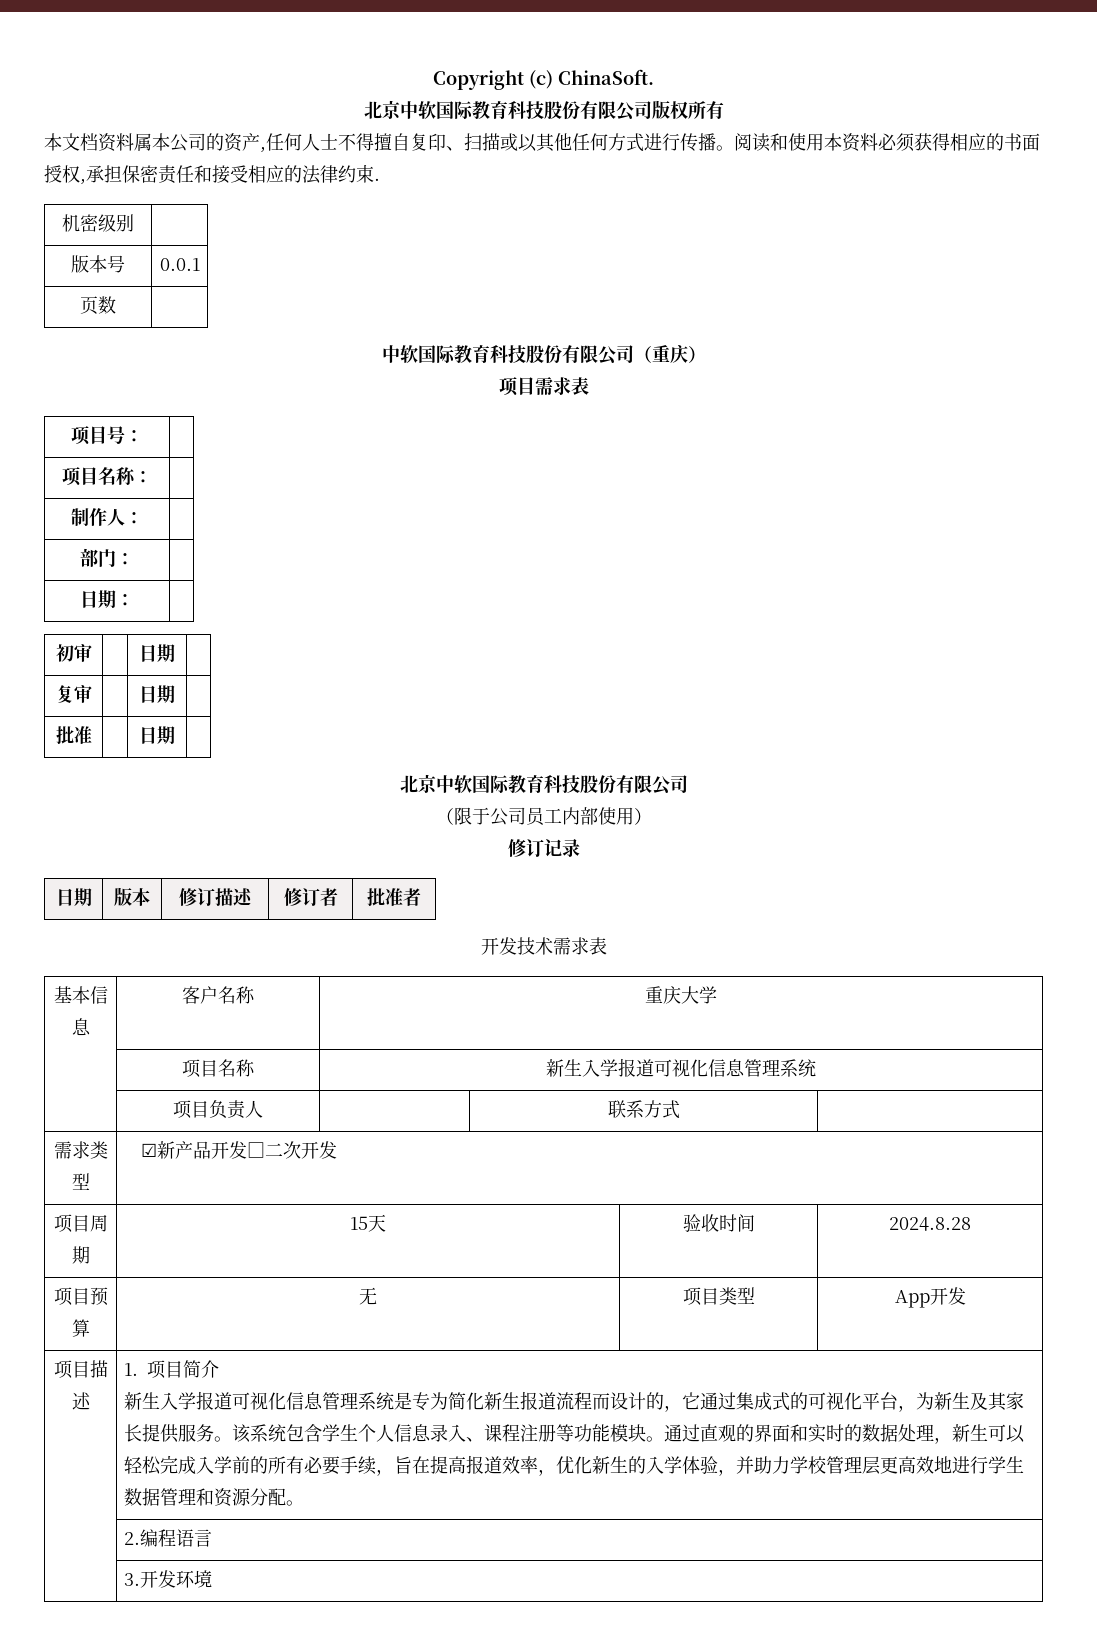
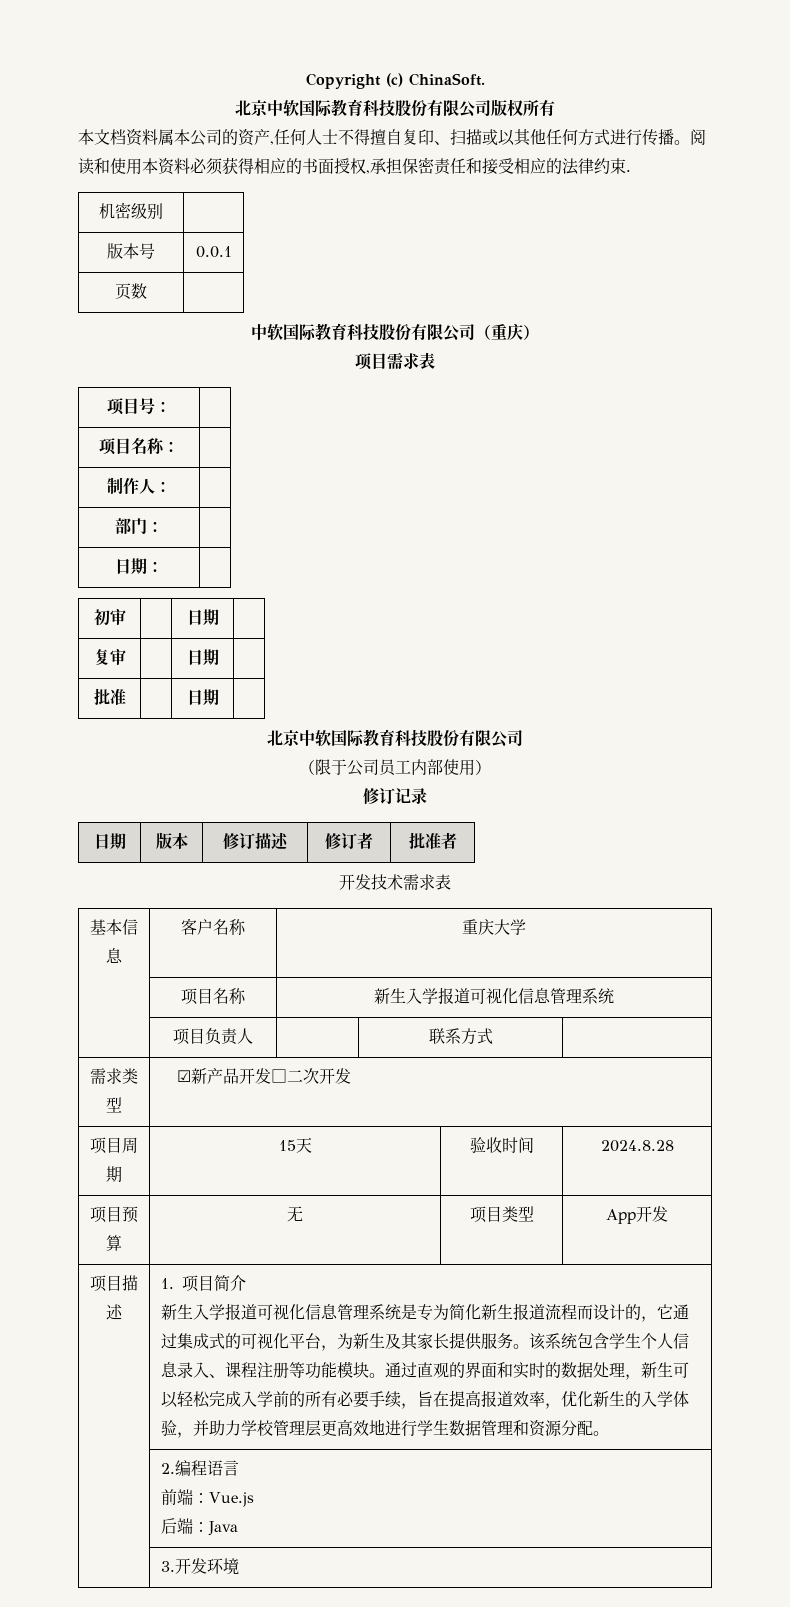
(212, 1538) none -> [160,1489,254,1507] [160,1518,238,1536] // 前端：Vue.js // 后端：Java

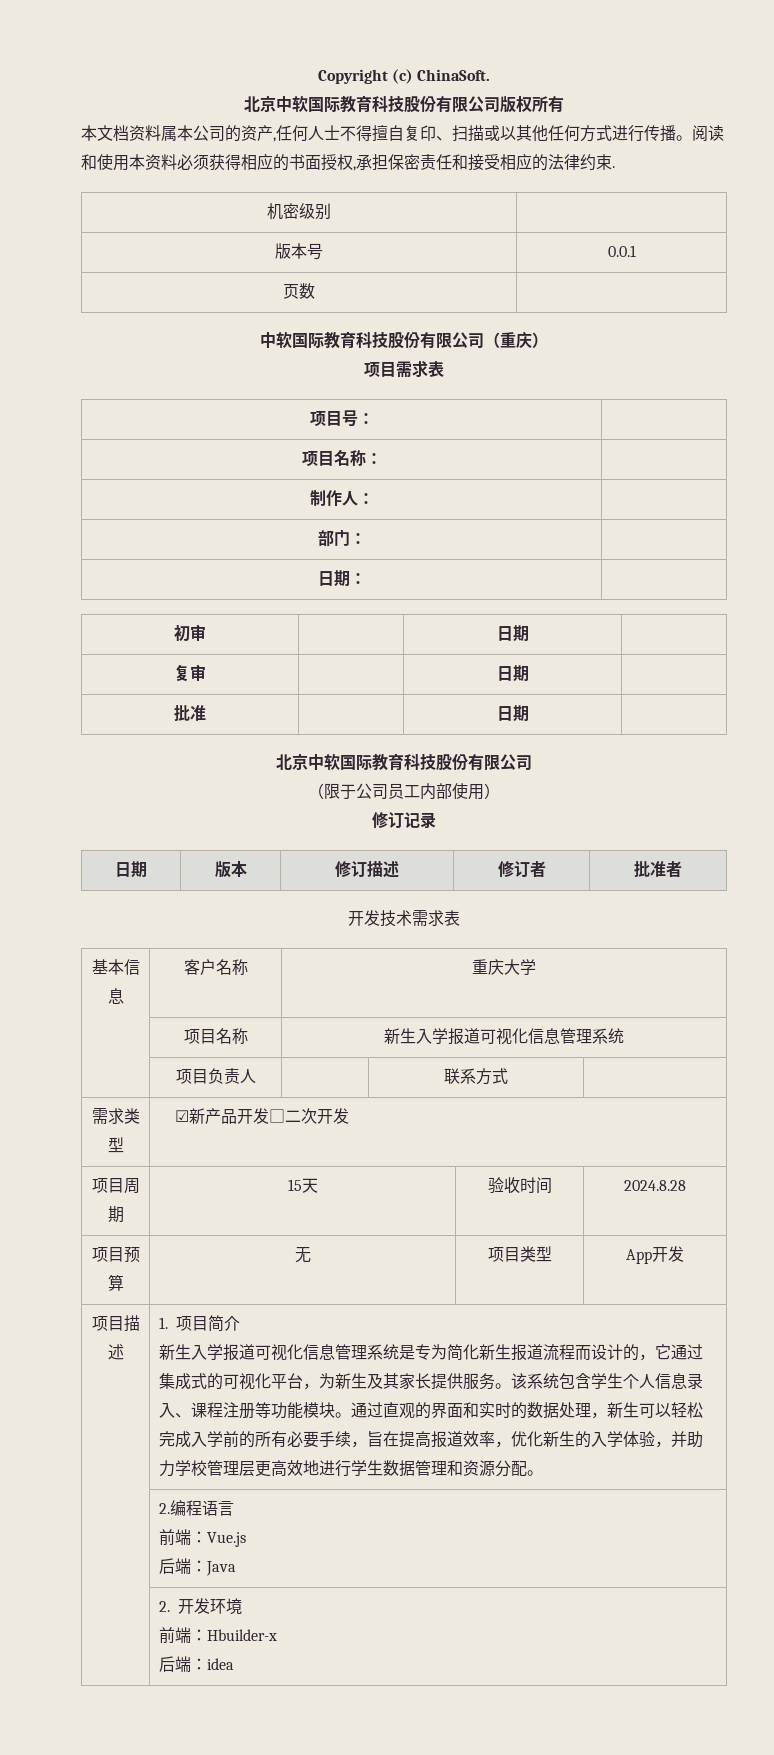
[160,1561,175,1572] 3. -> [159,1601,171,1612] 2.
(239, 1566) none -> [159,1627,278,1644] [159,1656,235,1672] // 前端：Hbuilder-x // 后端：idea

